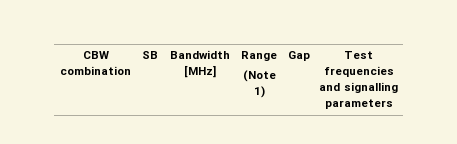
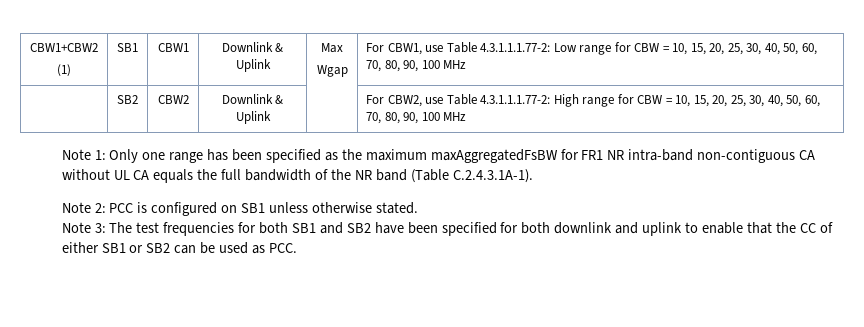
[82,51,109,59] [60,66,131,75] [142,51,158,59] [169,50,230,59] [183,65,216,78] [241,51,277,61] [242,70,276,82] [253,86,265,98] [287,51,310,61] [344,51,373,59] [323,66,394,77] [319,82,398,93] [324,99,393,109] CBW combination | SB | Bandwidth [MHz] | Range // (Note 1) | Gap | Test frequencies and signalling parameters -> [30,43,98,52] [57,64,71,76] [117,43,138,52] [157,43,189,52] [221,42,284,52] [235,59,271,72] [321,43,343,53] [316,65,348,77] [366,42,817,55] [366,60,467,72] [117,95,138,104] [157,95,189,104] [221,94,284,104] [235,111,271,124] [366,94,820,107] [366,112,467,124] [61,149,816,163] [61,169,533,183] [61,202,418,216] [61,222,833,236] [61,242,297,254] CBW1+CBW2 // (1) | SB1 | CBW1 | Downlink & Uplink | Max // Wgap | For CBW1, use Table 4.3.1.1.1.77-2: Low range for CBW = 10, 15, 20, 25, 30, 40, 50, 60, 70, 80, 90, 100 MHz // | SB2 | CBW2 | Downlink & Uplink | | For CBW2, use Table 4.3.1.1.1.77-2: High range for CBW = 10, 15, 20, 25, 30, 40, 50, 60, 70, 80, 90, 100 MHz // Note 1: Only one range has been specified as the maximum maxAggregatedFsBW for FR1 NR intra-band non-contiguous CA without UL CA equals the full bandwidth of the NR band (Table C.2.4.3.1A-1). // Note 2: PCC is configured on SB1 unless otherwise stated. // Note 3: The test frequencies for both SB1 and SB2 have been specified for both downlink and uplink to enable that the CC of either SB1 or SB2 can be used as PCC.

